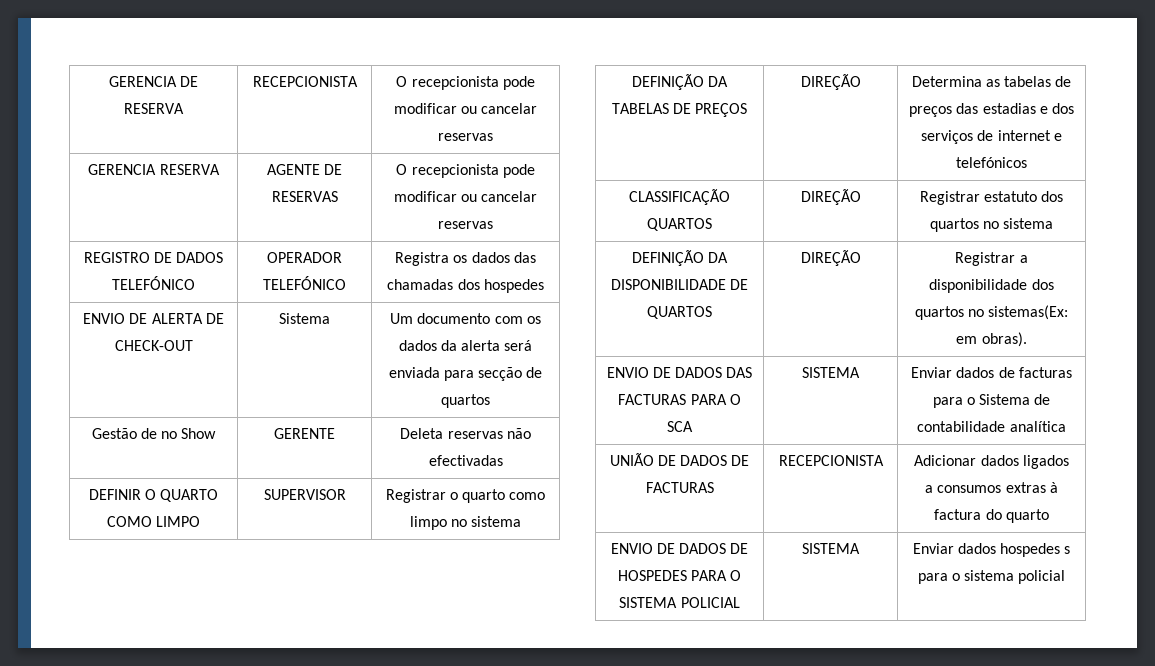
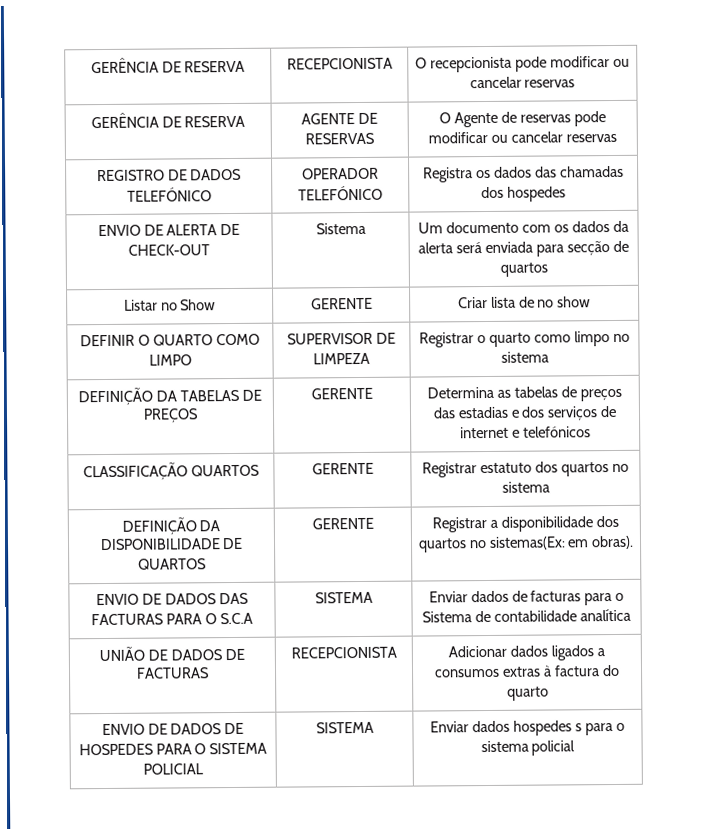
[108,76,177,87] GERENCIA -> [90,57,159,74] GERÊNCIA
[88,164,157,175] GERENCIA -> [90,112,182,129] GERÊNCIA DE
[411,164,499,178] recepcionista -> [454,111,571,128] Agente de reservas
[91,428,157,439] Gestão de -> [123,299,158,311] Listar
[400,428,531,439] [428,455,503,466] Deleta reservas não efectivadas -> [457,296,592,309] Criar lista de no show
(346, 494) none -> [375,332,396,344] [313,352,370,365] DE LIMPEZA
[800,74,861,90] DIREÇÃO -> [310,387,373,400] GERENTE
[800,189,861,205] DIREÇÃO -> [311,462,374,475] GERENTE
[800,250,861,266] DIREÇÃO -> [311,517,374,530] GERENTE
[667,421,693,432] SCA -> [219,612,253,625] S.C.A

